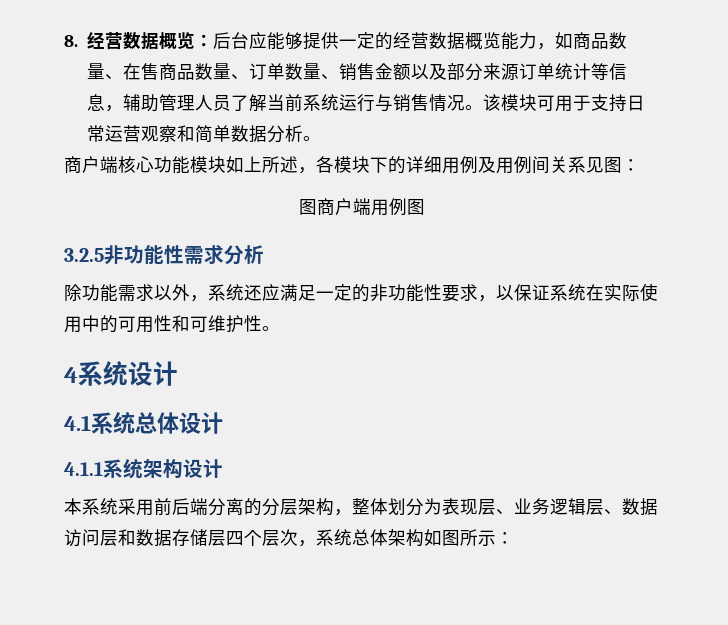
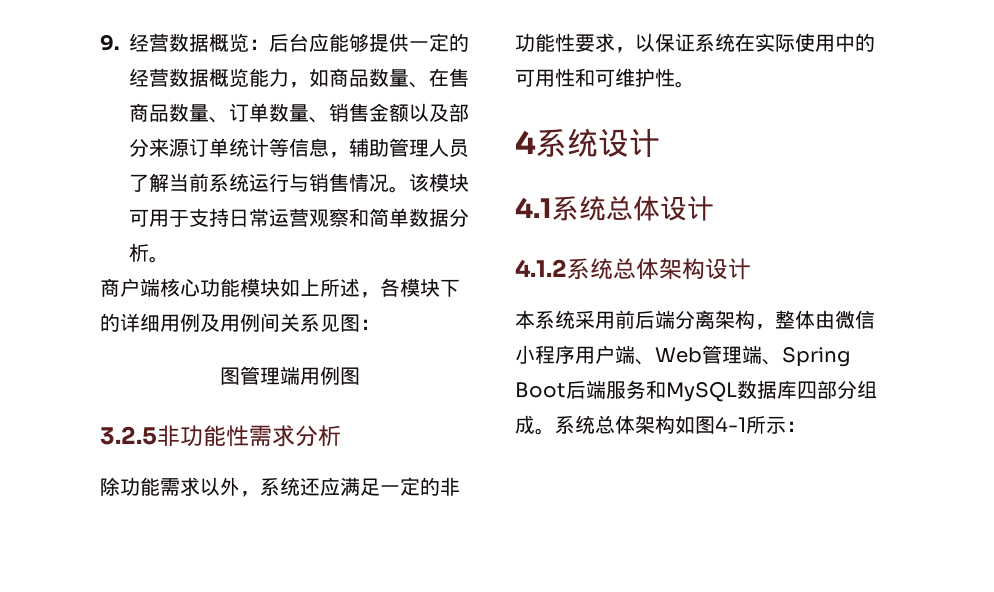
[64,35,78,47] 8. -> [100,34,119,51] 9.
[317,198,353,215] 商户 -> [239,366,280,385] 管理
[64,458,143,479] 4.1.1系统 -> [515,258,659,280] 4.1.2系统总体
[244,498,298,516] 的分层 -> (715, 319) none
[388,498,658,516] [64,529,316,547] 划分为表现层、业务逻辑层、数据访问层和数据存储层四个层次， -> [815,310,875,329] [515,345,851,367] [515,380,877,402] [515,415,555,435] 由微信小程序用户端、Web管理端、Spring Boot后端服务和MySQL数据库四部分组成。
(460, 538) none -> [715,417,746,432] 4-1

